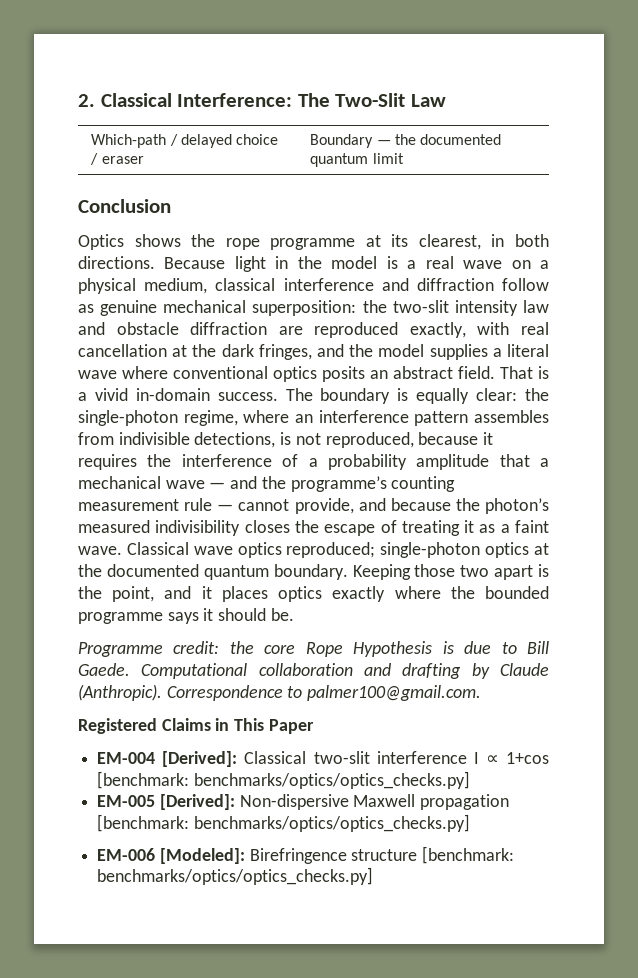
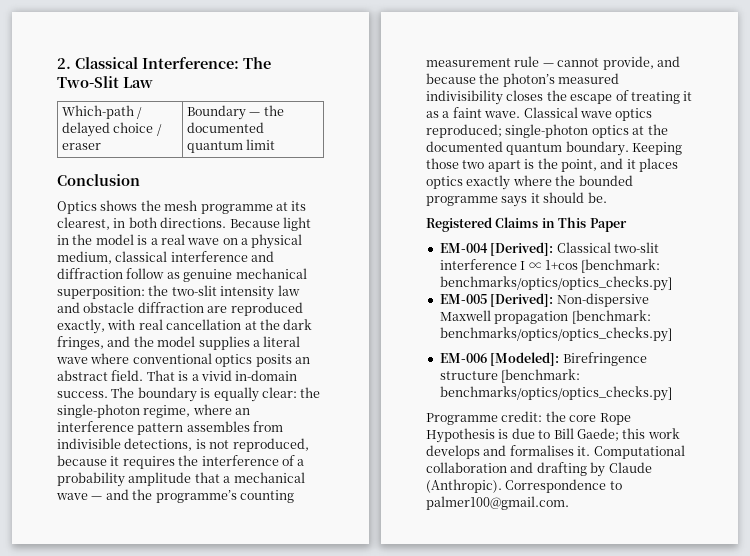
[225,238,260,250] rope -> [164,200,198,211] mesh
[78,641,550,657] [78,663,549,679] [78,684,482,701] // Programme credit: the core Rope Hypothesis is due to Bill Gaede. Computational collaboration and drafting by Claude (Anthropic). Correspondence to palmer100@gmail.com. -> (607, 197) none
(374, 876) none -> [426,411,631,425] [426,428,680,443] [426,445,685,459] [426,462,652,477] [426,479,622,493] [426,496,569,510] // Programme credit: the core Rope Hypothesis is due to Bill Gaede; this work develops and formalises it. Computational collaboration and drafting by Claude (Anthropic). Correspondence to palmer100@gmail.com.

